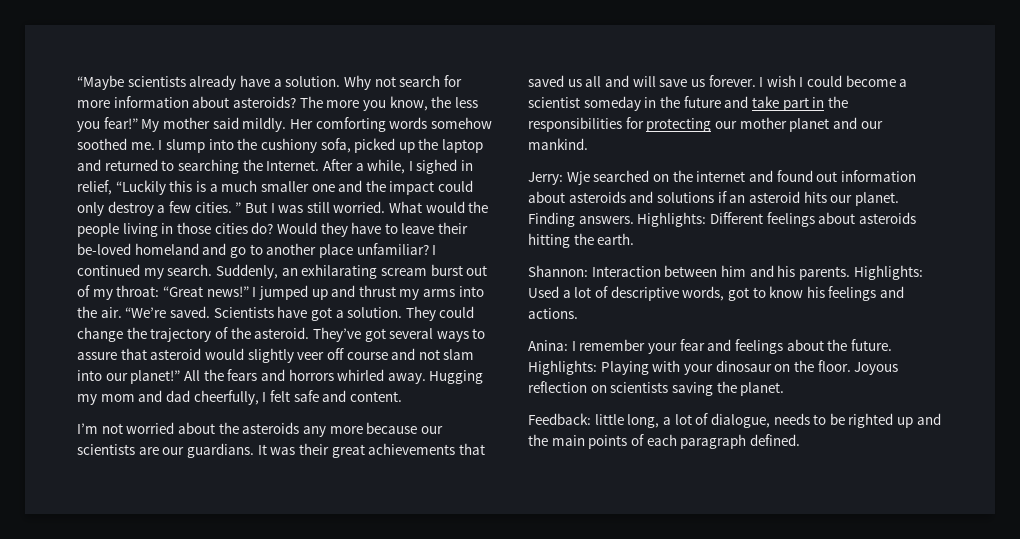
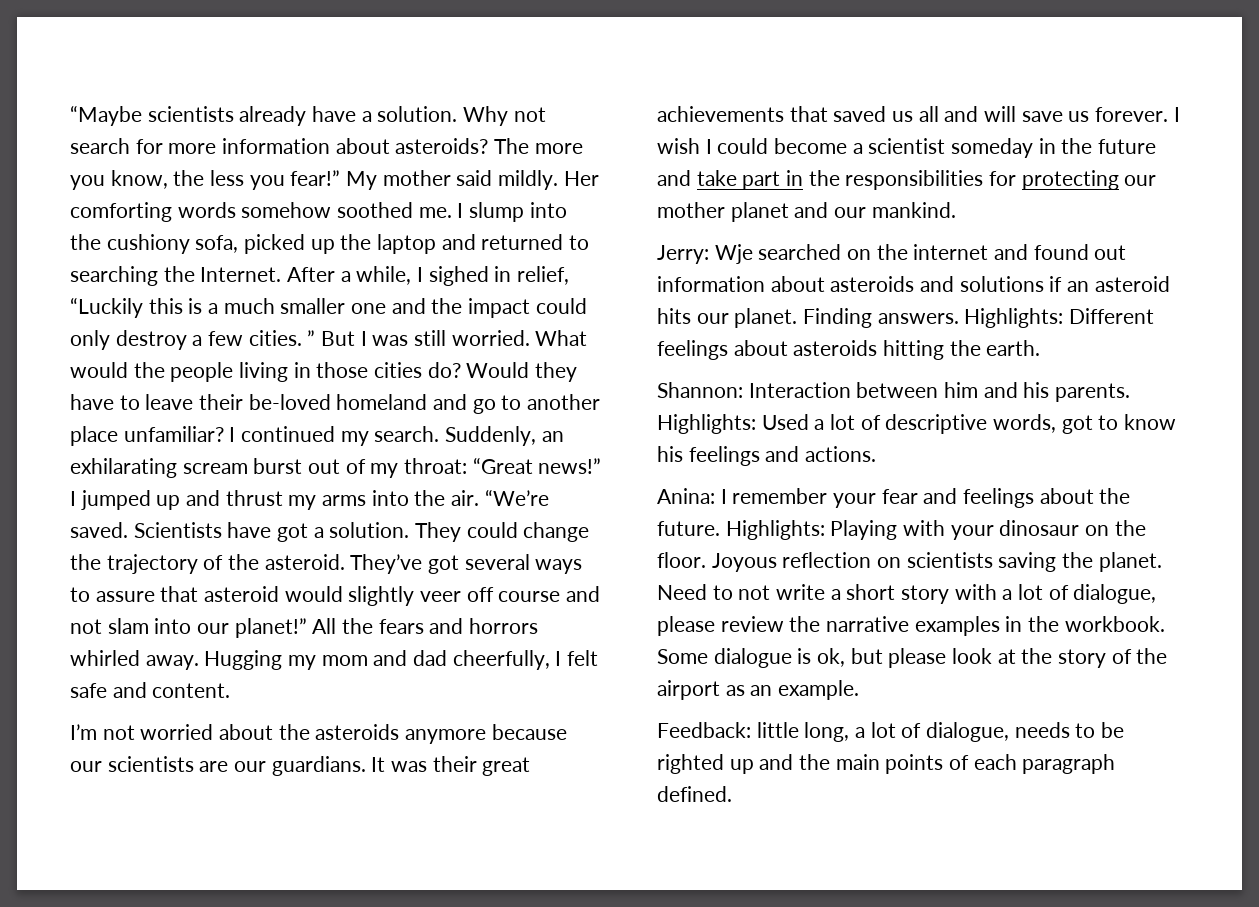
[302,426,363,437] any more -> [405,729,487,744] anymore
(785, 389) none -> [657,584,1157,604] [657,616,1165,636] [657,648,1168,668] [657,680,860,700] Need to not write a short story with a lot of dialogue, please review the narrative examples in the workbook. Some dialogue is ok, but please look at the story of the airport as an example.

